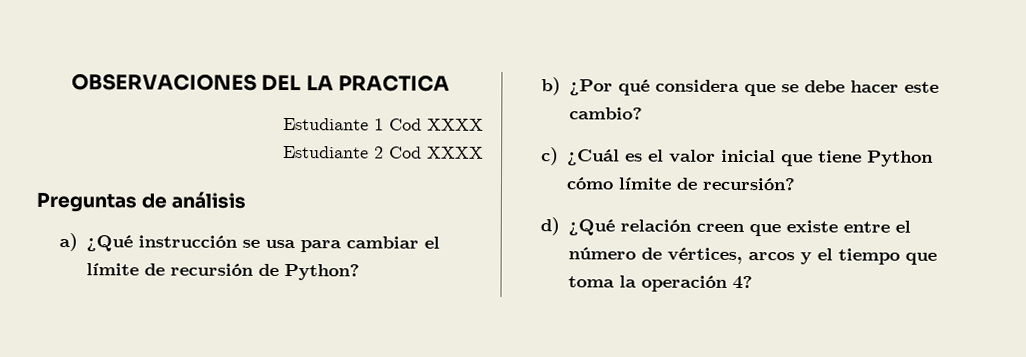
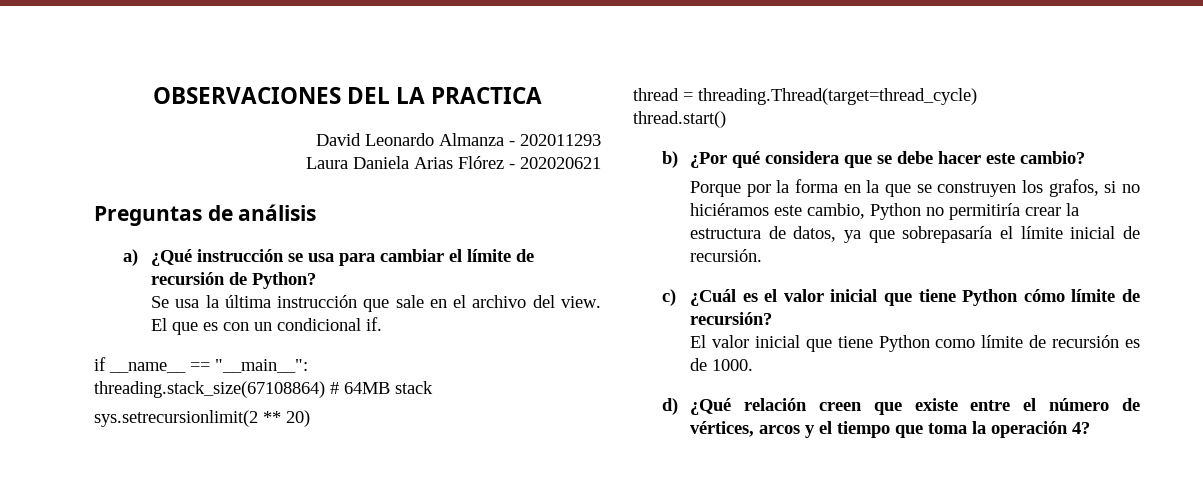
[283,117,484,131] [283,145,484,159] Estudiante 1 Cod XXXX // Estudiante 2 Cod XXXX -> [316,133,601,146] [306,156,601,169] David Leonardo Almanza - 202011293 // Laura Daniela Arias Flórez - 202020621
(361, 272) none -> [151,295,601,312] [151,317,383,335] [94,357,308,373] [94,381,433,398] [94,410,310,427] [633,88,977,105] [633,111,726,128] // Se usa la última instrucción que sale en el archivo del view. El que es con un condicional if. // if __name__ == "__main__": // threading.stack_size(67108864) # 64MB stack // sys.setrecursionlimit(2 ** 20) // thread = threading.Thread(target=thread_cycle) // thread.start()
(644, 113) none -> [690,179,1140,197] [690,203,1080,220] [690,226,1140,243] [690,249,763,262] // Porque por la forma en la que se construyen los grafos, si no hiciéramos este cambio, Python no permitiría crear la estructura de datos, ya que sobrepasaría el límite inicial de recursión.
(797, 184) none -> [690,335,1140,352] [690,358,754,371] // El valor inicial que tiene Python como límite de recursión es de 1000.

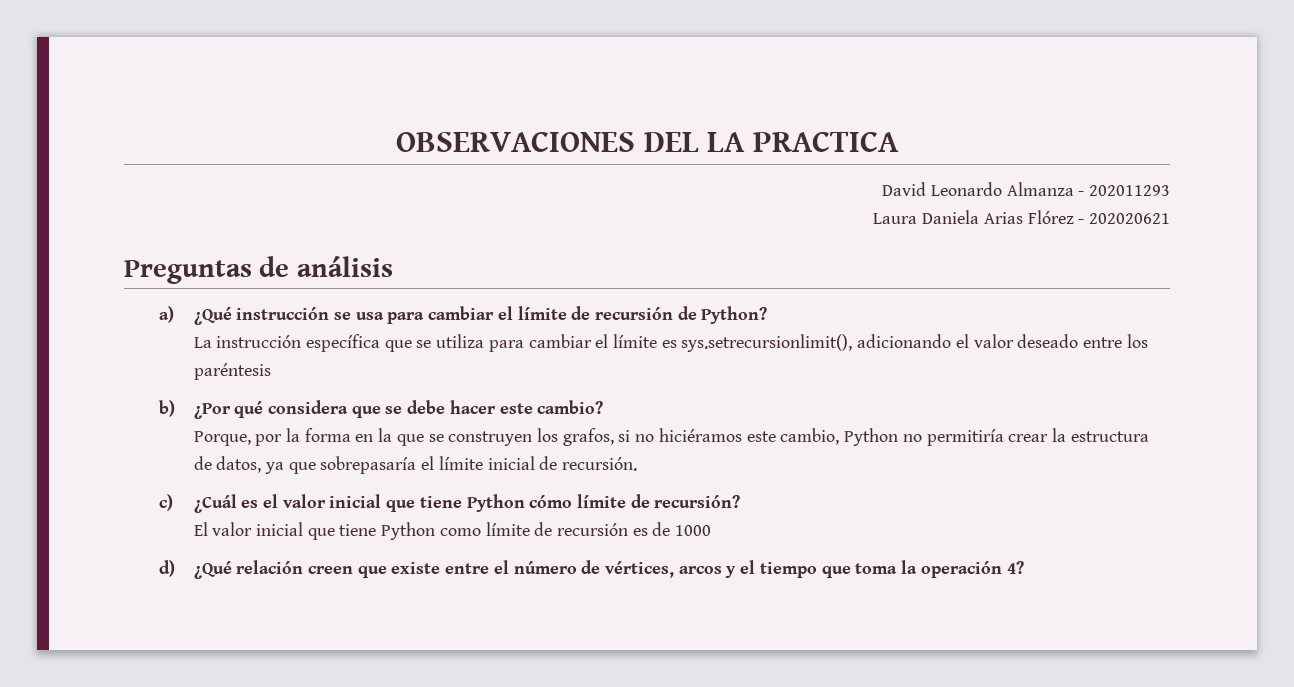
[151,295,601,312] [151,317,383,335] [94,357,308,373] [94,381,433,398] [94,410,310,427] [633,88,977,105] [633,111,726,128] Se usa la última instrucción que sale en el archivo del view. El que es con un condicional if. // if __name__ == "__main__": // threading.stack_size(67108864) # 64MB stack // sys.setrecursionlimit(2 ** 20) // thread = threading.Thread(target=thread_cycle) // thread.start() -> [193,334,1148,352] [193,363,271,380] La instrucción específica que se utiliza para cambiar el límite es sys.setrecursionlimit(), adicionando el valor deseado entre los paréntesis
[690,181,742,197] Porque -> [193,431,251,446] Porque,
[712,359,754,371] 1000. -> [675,525,712,536] 1000

